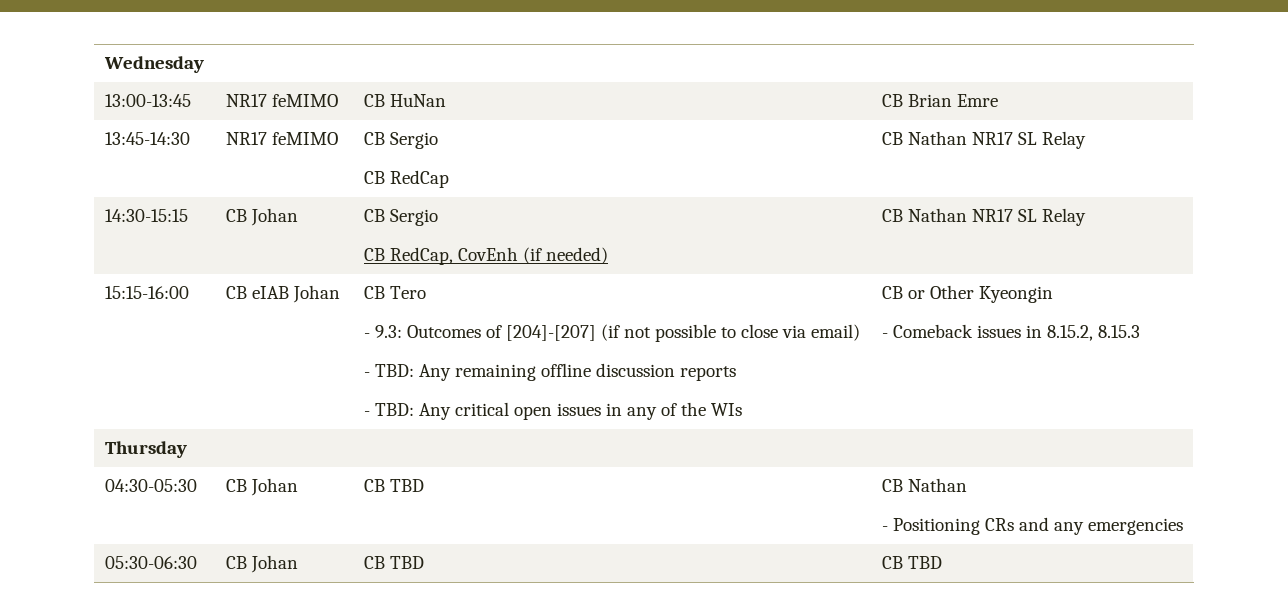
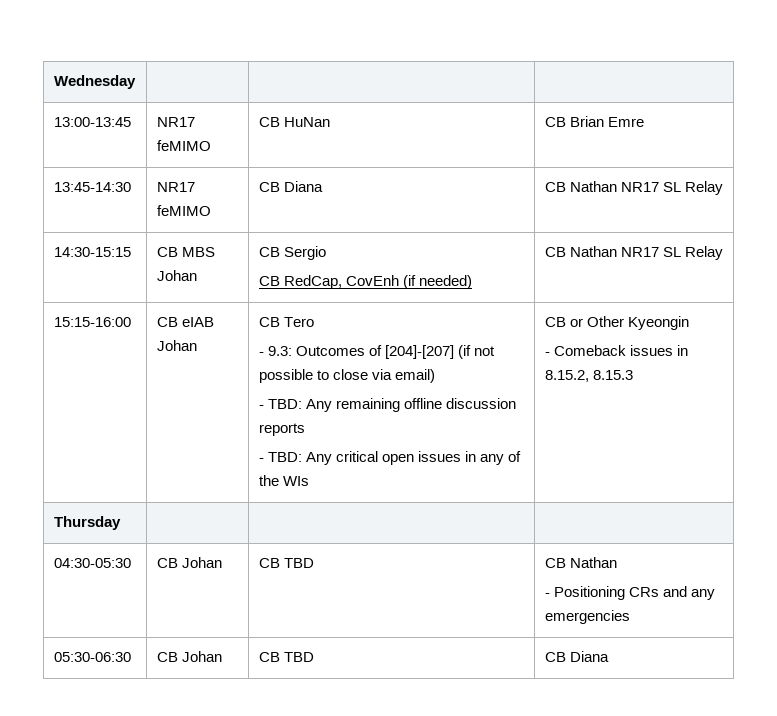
[389,132,438,149] [363,170,449,188] Sergio // CB RedCap -> [283,181,323,192] Diana
(247, 215) none -> [181,247,215,257] MBS
[907,556,942,569] TBD -> [569,651,609,662] Diana

